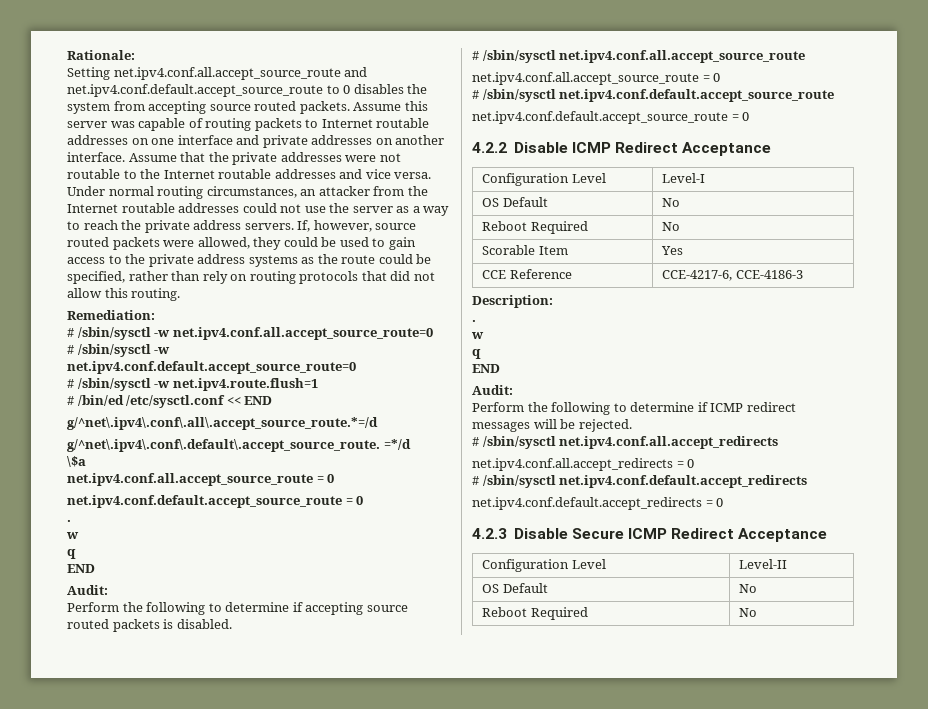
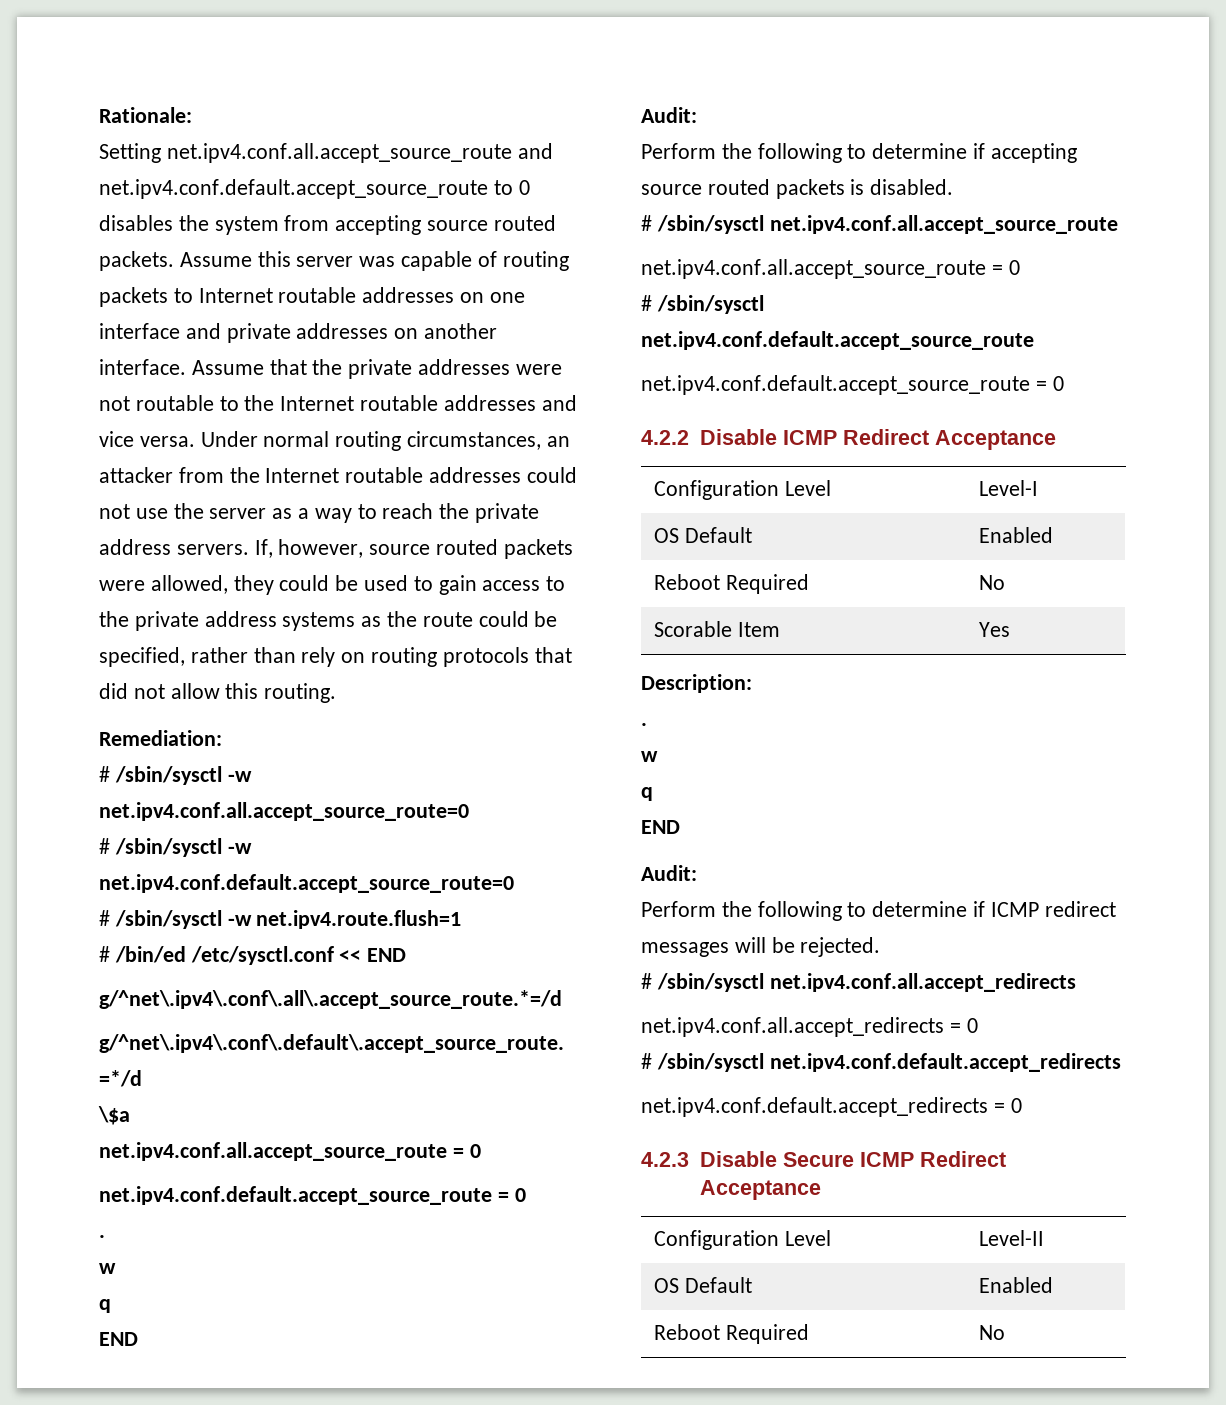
[662,198,681,207] No -> [978,527,1053,543] Enabled
[482,269,572,279] [662,270,803,281] // CCE Reference | CCE-4217-6, CCE-4186-3 -> (1010, 629) none
[739,584,758,593] No -> [978,1277,1053,1293] Enabled

